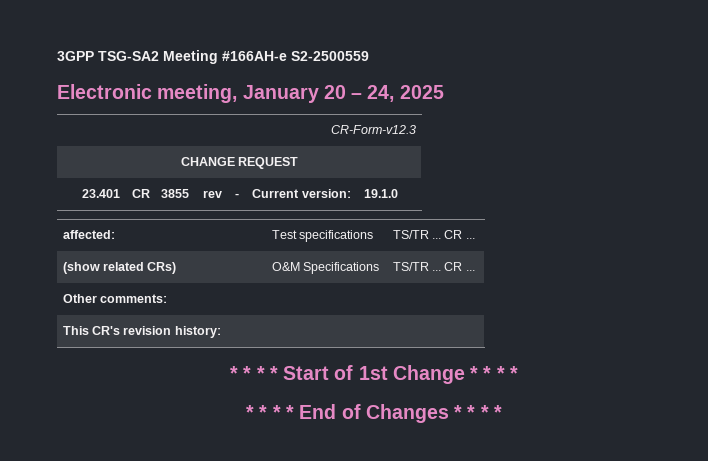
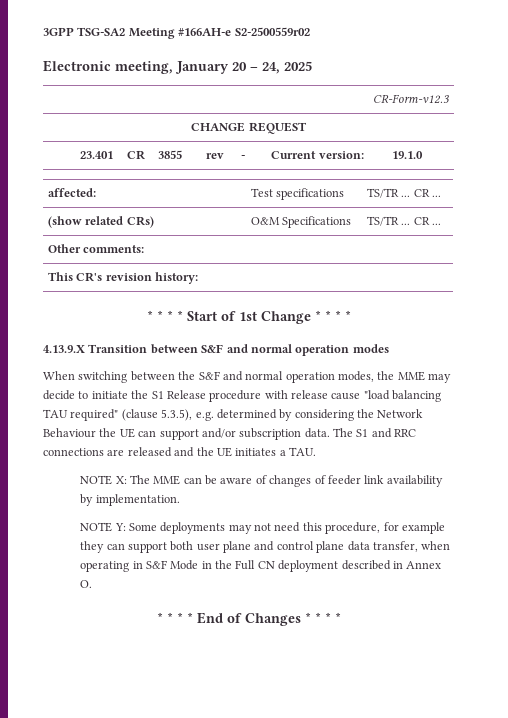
[291,51,369,61] S2-2500559 -> [234,27,310,36] S2-2500559r02
(518, 373) none -> [43,344,389,356] [43,371,452,383] [43,390,442,402] [43,409,424,421] [43,428,417,440] [43,447,316,457] [80,475,443,487] [80,494,180,506] [80,522,445,534] [80,541,451,553] [80,560,442,572] [80,580,93,588] // 4.13.9.X Transition between S&F and normal operation modes // When switching between the S&F and normal operation modes, the MME may decide to initiate the S1 Release procedure with release cause "load balancing TAU required" (clause 5.3.5), e.g. determined by considering the Network Behaviour the UE can support and/or subscription data. The S1 and RRC connections are released and the UE initiates a TAU. // NOTE X: The MME can be aware of changes of feeder link availability by implementation. // NOTE Y: Some deployments may not need this procedure, for example they can support both user plane and control plane data transfer, when operating in S&F Mode in the Full CN deployment described in Annex O.

